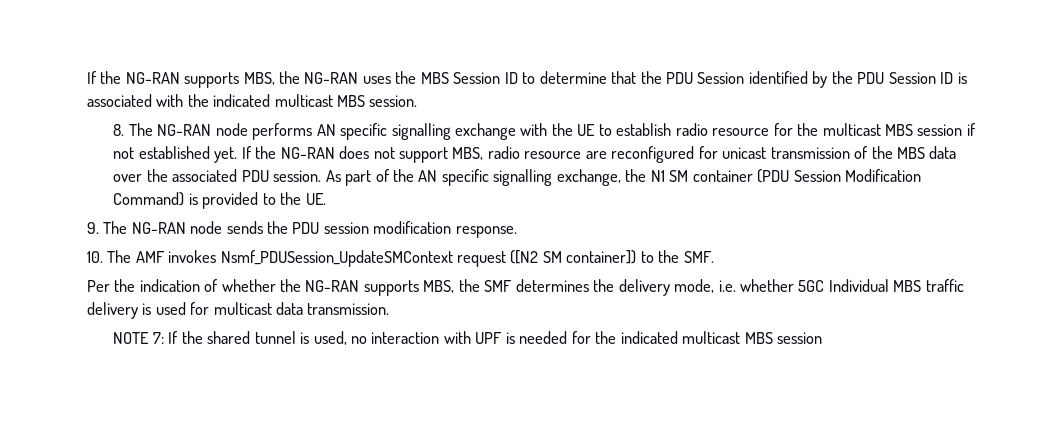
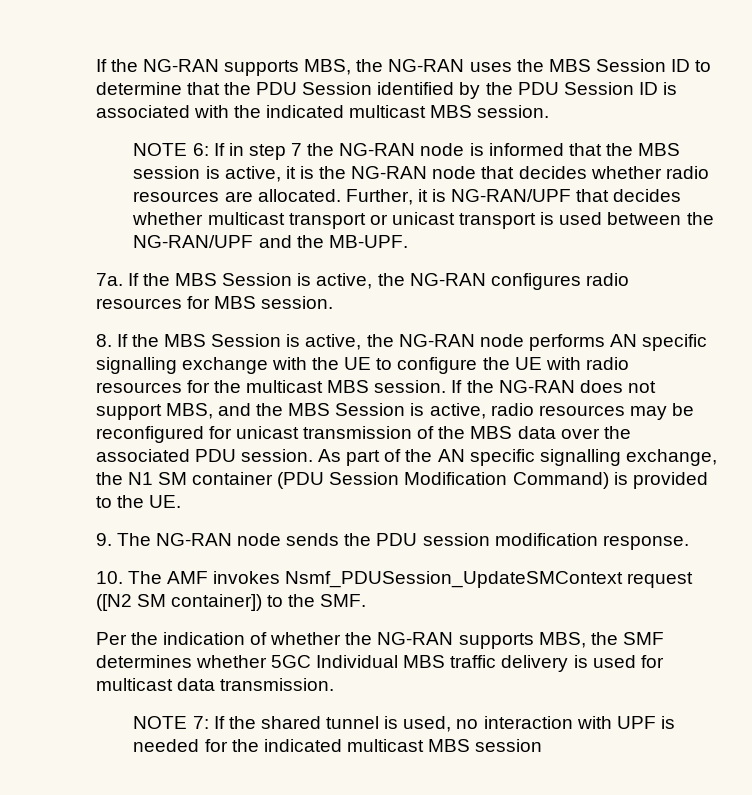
[113,123,153,136] 8. The -> [133,143,681,160] [133,166,709,182] [133,189,682,205] [132,212,714,229] [133,235,408,248] [95,273,629,290] [95,296,334,309] [95,334,394,350] NOTE 6: If in step 7 the NG-RAN node is informed that the MBS session is active, it is the NG-RAN node that decides whether radio resources are allocated. Further, it is NG-RAN/UPF that decides whether multicast transport or unicast transport is used between the NG-RAN/UPF and the MB-UPF. // 7a. If the MBS Session is active, the NG-RAN configures radio resources for MBS session. // 8. If the MBS Session is active, the
[616,123,976,136] [113,146,238,163] establish radio resource for the multicast MBS session if not established yet. -> [397,357,629,374] [95,380,447,393] configure the UE with radio resources for the multicast MBS session.
[487,146,607,159] radio resource are -> [217,403,695,420] and the MBS Session is active, radio resources may be
[593,279,736,296] the delivery mode, i.e. -> (192, 661) none

